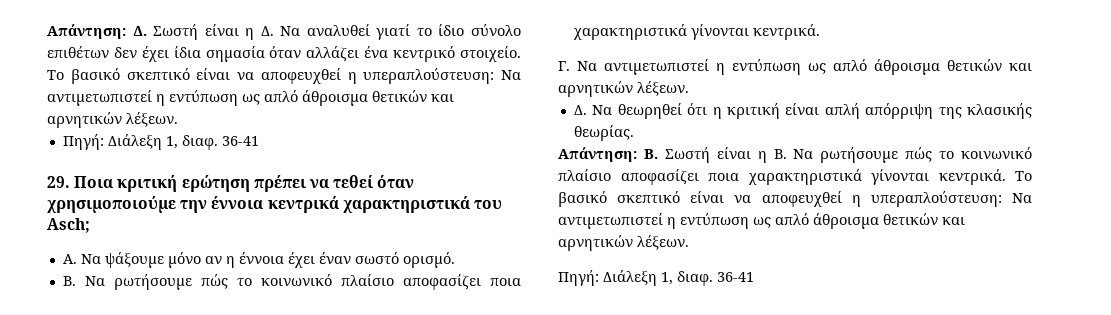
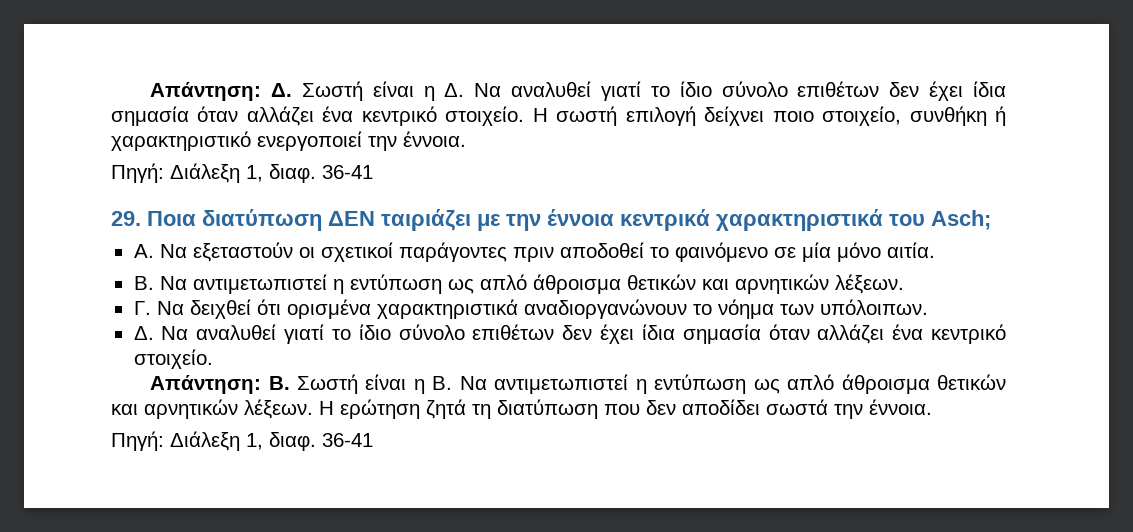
[47,68,495,84] Το βασικό σκεπτικό είναι να αποφευχθεί η υπεραπλούστευση: -> [532,106,1006,126] [111,131,466,151] [111,163,373,183] [111,209,991,231] [133,242,935,262] [133,276,154,290] Η σωστή επιλογή δείχνει ποιο στοιχείο, συνθήκη ή χαρακτηριστικό ενεργοποιεί την έννοια. // Πηγή: Διάλεξη 1, διαφ. 36-41 // 29. Ποια διατύπωση ΔΕΝ ταιριάζει με την έννοια κεντρικά χαρακτηριστικά του Asch; // Α. Να εξεταστούν οι σχετικοί παράγοντες πριν αποδοθεί το φαινόμενο σε μία μόνο αιτία. // Β.
[62,134,259,150] [47,175,415,192] [47,196,502,213] [47,218,90,233] [62,252,455,268] [62,274,521,290] [572,24,820,40] [558,61,570,71] Πηγή: Διάλεξη 1, διαφ. 36-41 // 29. Ποια κριτική ερώτηση πρέπει να τεθεί όταν χρησιμοποιούμε την έννοια κεντρικά χαρακτηριστικά του Asch; // Α. Να ψάξουμε μόνο αν η έννοια έχει έναν σωστό ορισμό. // Β. Να ρωτήσουμε πώς το κοινωνικό πλαίσιο αποφασίζει ποια χαρακτηριστικά γίνονται κεντρικά. // Γ. -> [133,299,928,319] [133,324,1007,344] [133,349,213,369] [150,374,453,394] Γ. Να δειχθεί ότι ορισμένα χαρακτηριστικά αναδιοργανώνουν το νόημα των υπόλοιπων. // Δ. Να αναλυθεί γιατί το ίδιο σύνολο επιθέτων δεν έχει ίδια σημασία όταν αλλάζει ένα κεντρικό στοιχείο. // Απάντηση: Β. Σωστή είναι η Β.
[573,103,1032,119] [573,125,634,141] [558,147,1032,163] [558,169,1032,185] [558,191,1032,207] [558,213,965,229] [558,235,689,251] // Δ. Να θεωρηθεί ότι η κριτική είναι απλή απόρριψη της κλασικής θεωρίας. // Απάντηση: Β. Σωστή είναι η Β. Να ρωτήσουμε πώς το κοινωνικό πλαίσιο αποφασίζει ποια χαρακτηριστικά γίνονται κεντρικά. Το βασικό σκεπτικό είναι να αποφευχθεί η υπεραπλούστευση: Να αντιμετωπιστεί η εντύπωση ως απλό άθροισμα θετικών και αρνητικών λέξεων. -> [319,399,932,419] Η ερώτηση ζητά τη διατύπωση που δεν αποδίδει σωστά την έννοια.

